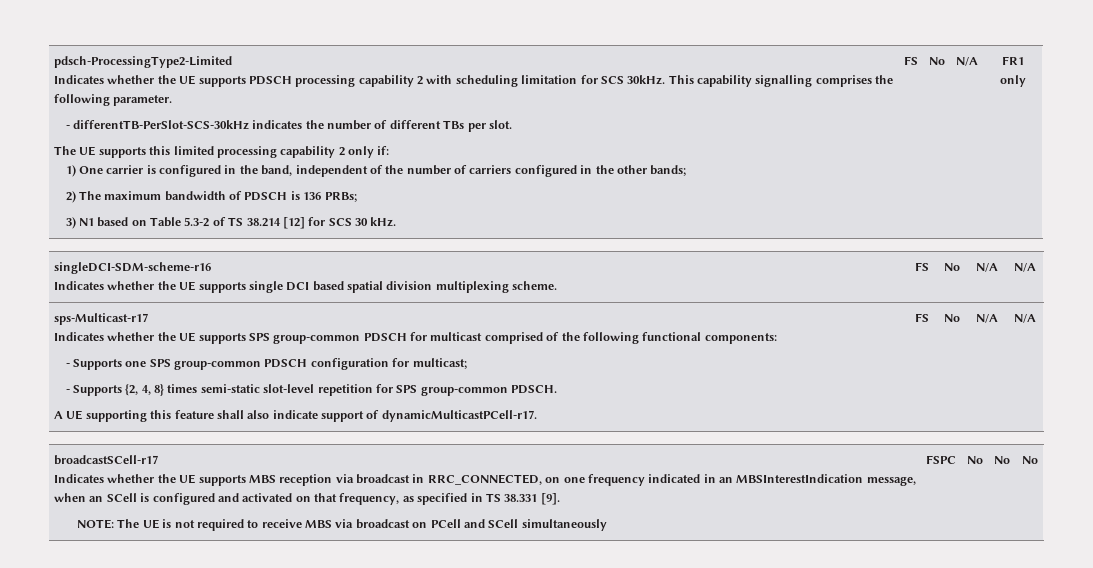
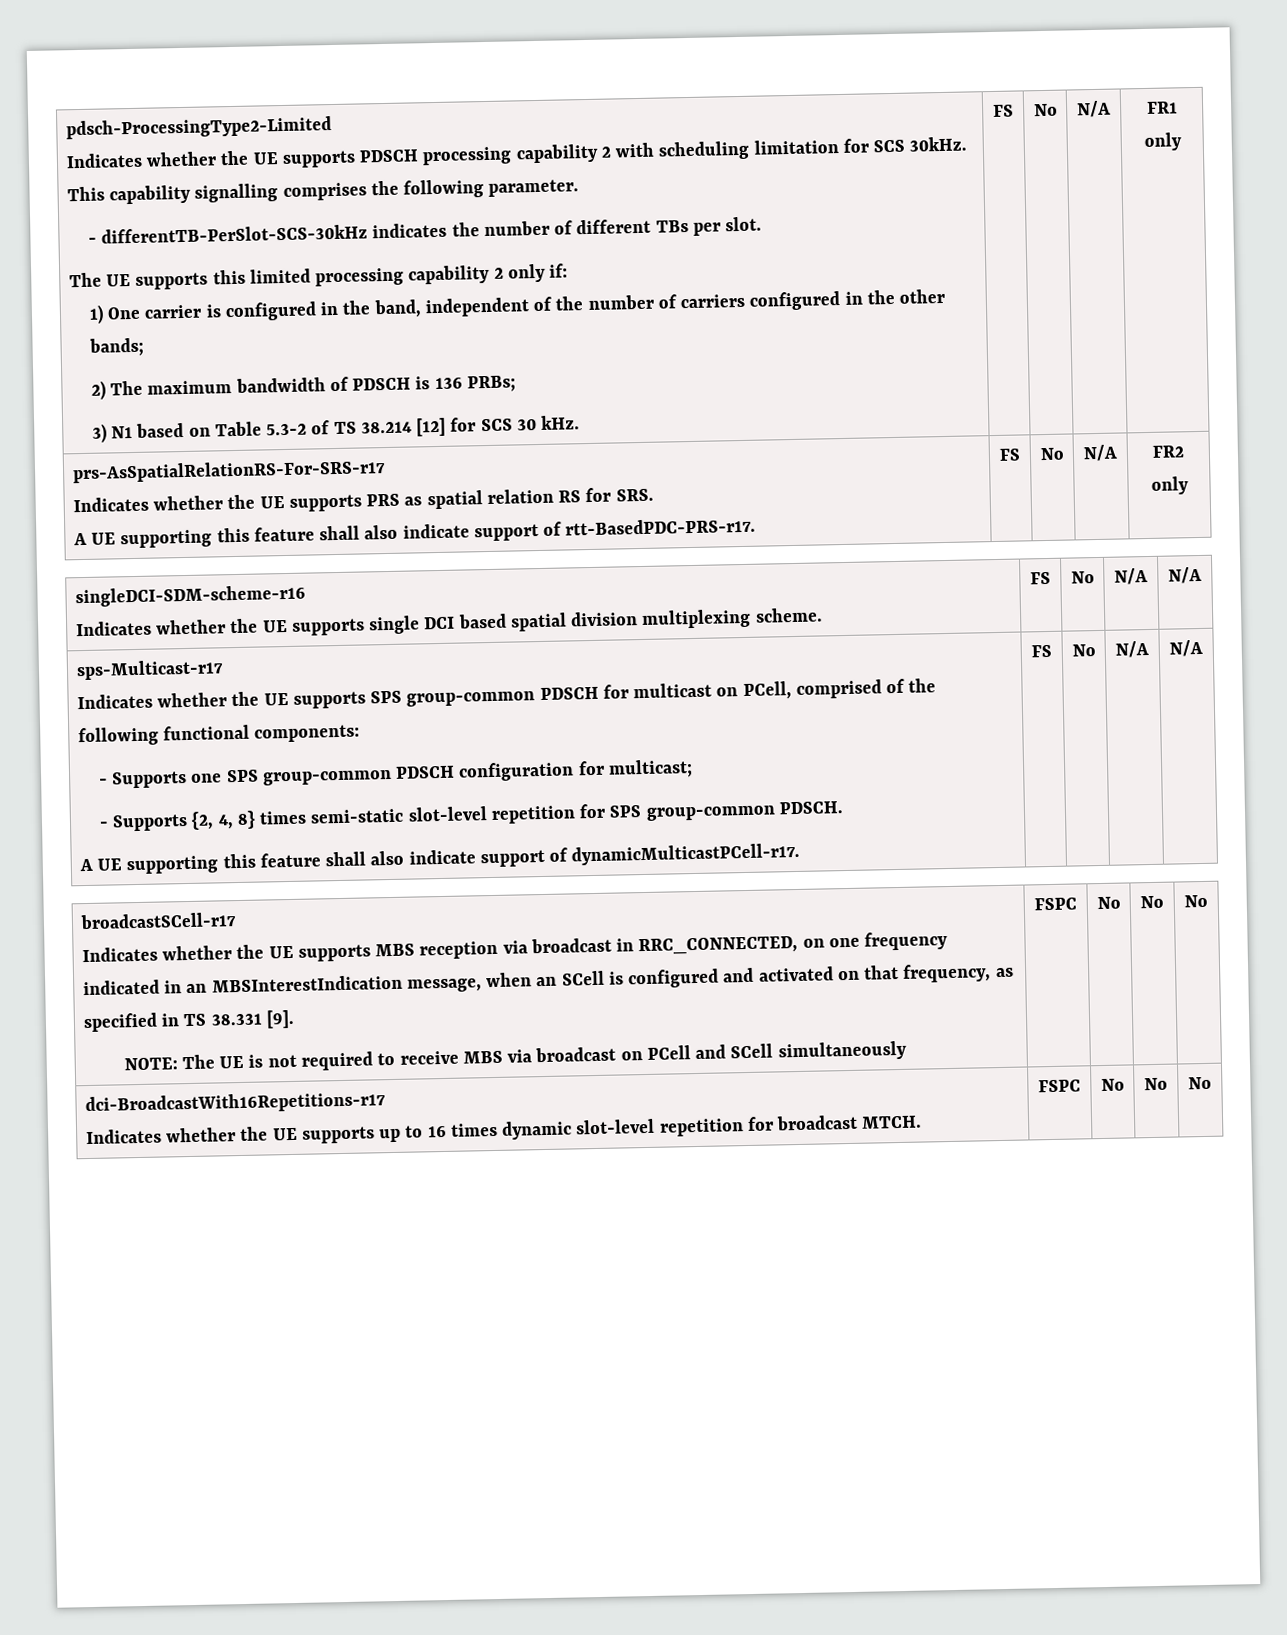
(1026, 81) none -> [71,459,386,484] [72,487,654,513] [72,517,757,549] [999,448,1021,461] [1039,447,1065,461] [1083,444,1118,462] [1152,445,1185,458] [1150,476,1189,495] // prs-AsSpatialRelationRS-For-SRS-r17 // Indicates whether the UE supports PRS as spatial relation RS for SRS. // A UE supporting this feature shall also indicate support of rtt-BasedPDC-PRS-r17. | FS | No | N/A | FR2 only
(483, 336) none -> [716,681,792,701] on PCell,
(1038, 460) none -> [84,1091,386,1116] [85,1114,923,1145] [1038,1079,1081,1093] [1100,1078,1125,1092] [1144,1077,1168,1091] [1188,1076,1212,1090] // dci-BroadcastWith16Repetitions-r17 // Indicates whether the UE supports up to 16 times dynamic slot-level repetition for broadcast MTCH. | FSPC | No | No | No

